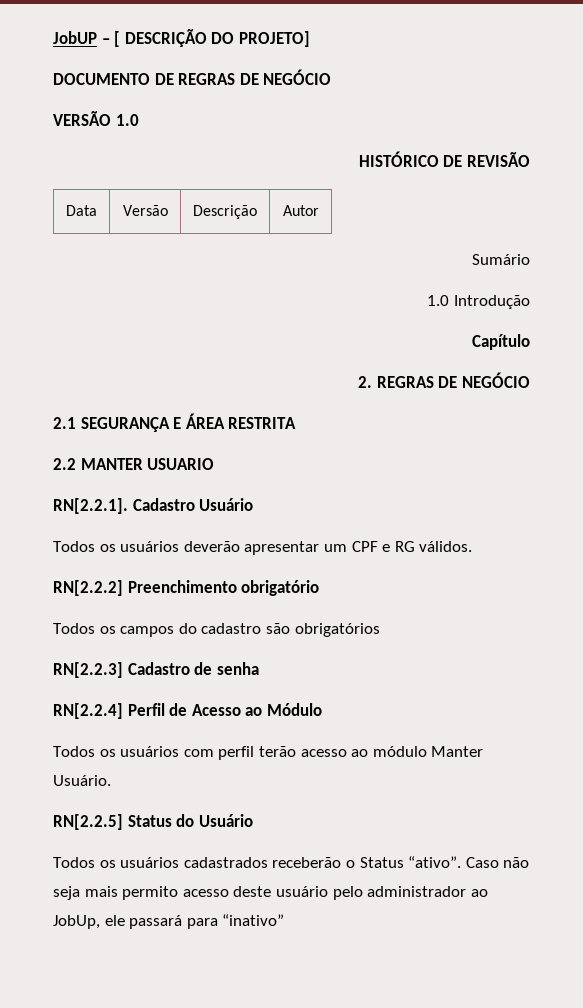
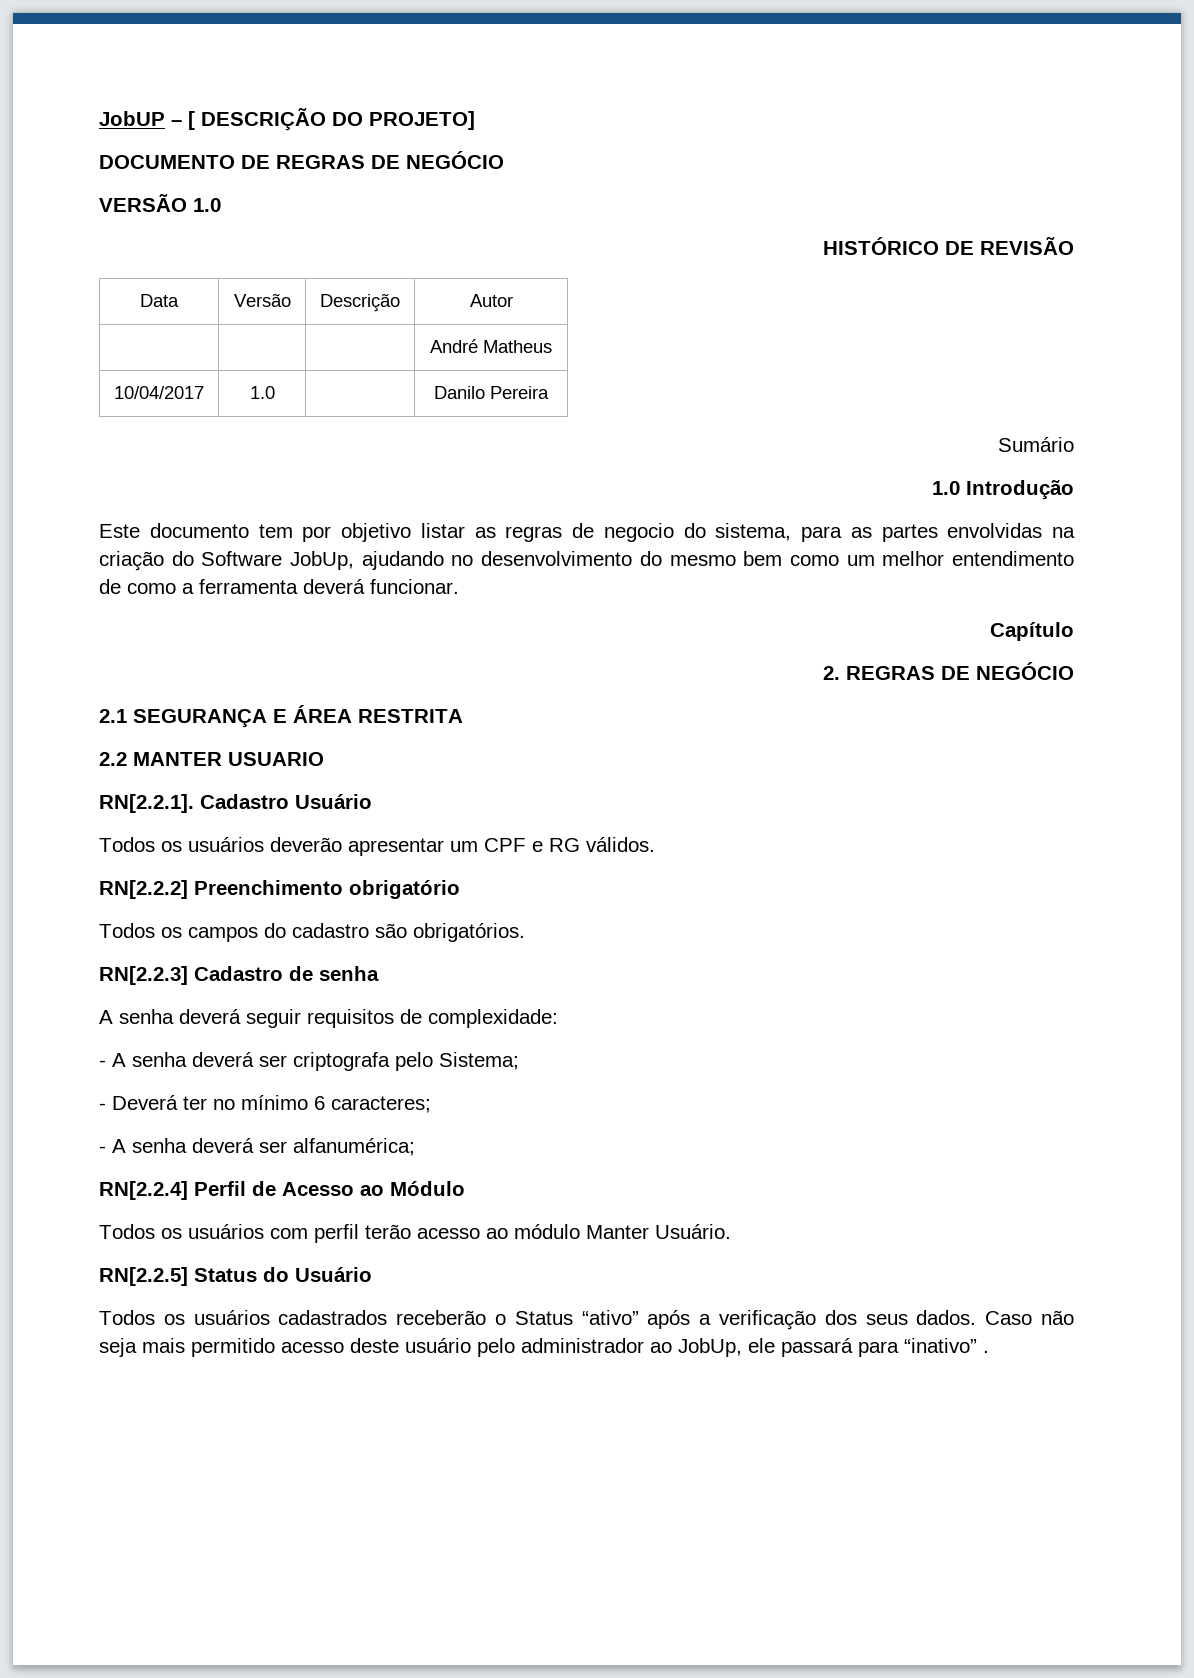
[472,254,530,265] [427,295,530,309] // Sumário // 1.0 Introdução -> [430,339,552,353] [114,386,204,399] [249,386,275,399] [434,386,549,399] [998,437,1074,452] [932,480,1074,500] [99,523,1075,542] [99,551,1075,571] [99,579,459,594] // | | | André Matheus // 10/04/2017 | 1.0 | | Danilo Pereira // Sumário // 1.0 Introdução // Este documento tem por objetivo listar as regras de negocio do sistema, para as partes envolvidas na criação do Software JobUp, ajudando no desenvolvimento do mesmo bem como um melhor entendimento de como a ferramenta deverá funcionar.
[294,623,380,637] obrigatórios -> [413,923,525,942] obrigatórios.
(259, 668) none -> [99,1009,558,1028] [99,1052,519,1071] [99,1095,431,1113] [99,1138,415,1156] // A senha deverá seguir requisitos de complexidade: // - A senha deverá ser criptografa pelo Sistema; // - Deverá ter no mínimo 6 caracteres; // - A senha deverá ser alfanumérica;
[408,856,462,868] “ativo”. -> [581,1310,977,1330] “ativo” após a verificação dos seus dados.
[122,886,179,900] permito -> [191,1338,275,1357] permitido
(285, 920) none -> [983,1350,989,1353] .

